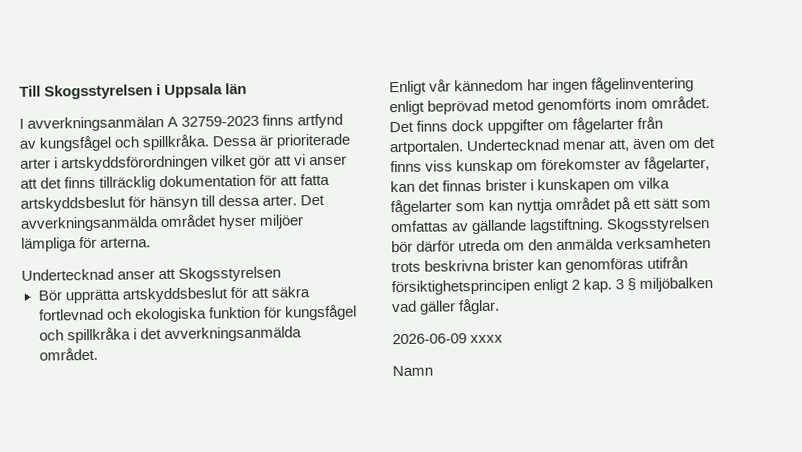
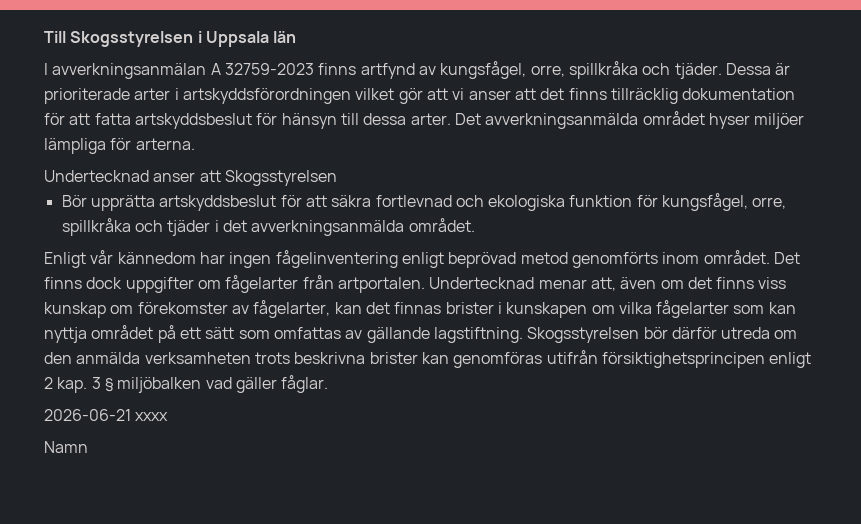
[39,134,211,152] kungsfågel och spillkråka. -> [440,61,722,79] kungsfågel, orre, spillkråka och tjäder.
[284,304,357,321] [38,327,131,344] kungsfågel och spillkråka -> [662,193,787,211] [61,218,211,236] kungsfågel, orre, spillkråka och tjäder
[392,333,467,345] 2026-06-09 -> [44,409,131,421] 2026-06-21

